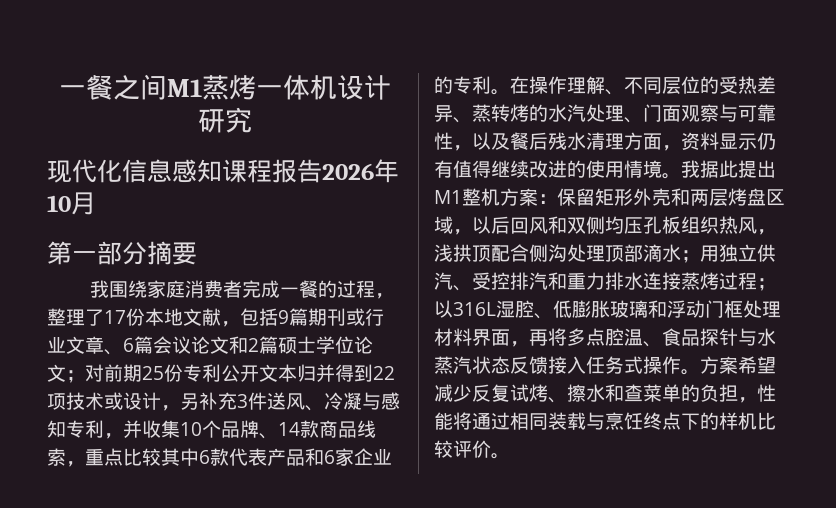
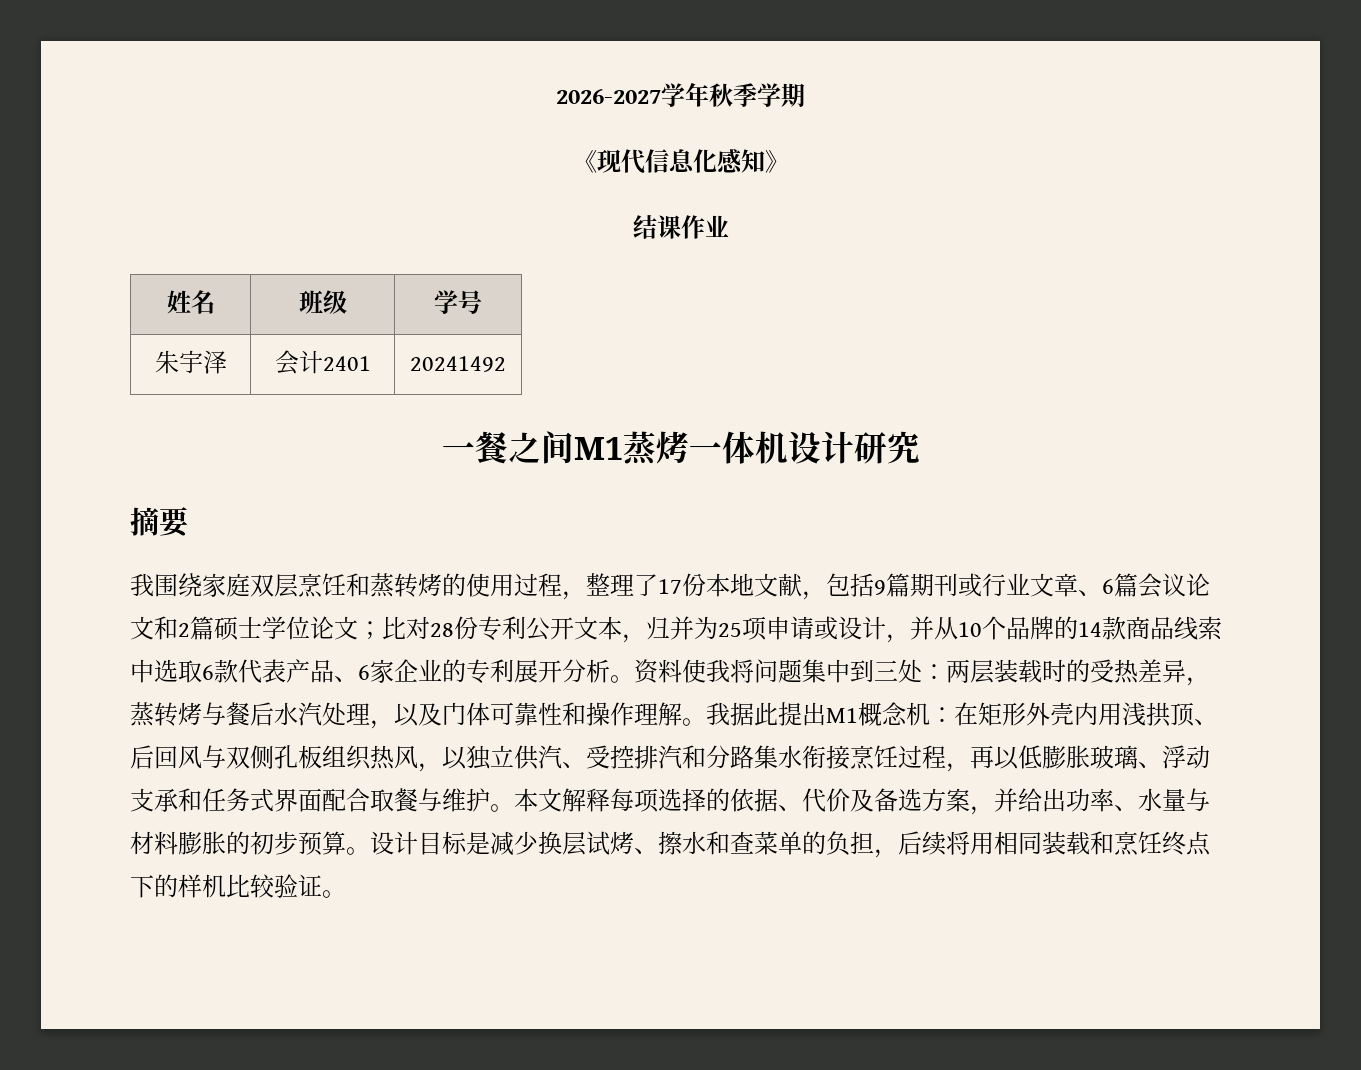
(58, 91) none -> [556,82,805,107] [572,149,789,174] [632,215,729,239] [166,290,215,314] [298,290,347,314] [434,290,482,314] [154,350,227,374] [274,350,371,375] [410,356,506,372] 2026-2027学年秋季学期 // 《现代信息化感知》 // 结课作业 // 姓名 | 班级 | 学号 // 朱宇泽 | 会计2401 | 20241492 //
[47,159,399,183] [47,192,96,215] [47,241,197,265] [89,280,337,298] 现代化信息感知课程报告2026年10月 // 第一部分摘要 // 我围绕家庭消费者完成一餐的 -> [130,507,189,537] [130,573,514,598] 摘要 // 我围绕家庭双层烹饪和蒸转烤的使用
[85,364,164,382] 对前期25 -> [382,616,454,640] 比对28
[297,364,395,382] [47,392,400,411] [47,420,180,439] 归并得到22项技术或设计，另补充3件送风、冷凝与感知专利，并收集 -> [622,616,958,643] ，归并为25项申请或设计，并从
[259,433,278,439] 、 -> [1054,616,1078,640] 的
[66,448,199,467] ，重点比较其中 -> [130,659,202,683] 中选取
[305,448,324,466] 和 -> [334,676,358,682] 、
[491,76,776,95] [434,104,776,123] [434,132,776,151] [434,160,776,179] [434,188,785,206] [434,216,776,235] [434,244,719,263] 。在操作理解、不同层位的受热差异、蒸转烤的水汽处理、门面观察与可靠性，以及餐后残水清理方面，资料显示仍有值得继续改进的使用情境。我据此提出M1整机方案：保留矩形外壳和两层烤盘区域，以后回风和双侧均压孔板组织热风，浅拱顶配合侧沟处理顶部滴水；用 -> [514,659,1210,686] [130,702,1218,729] [130,745,467,772] 展开分析。资料使我将问题集中到三处：两层装载时的受热差异，蒸转烤与餐后水汽处理，以及门体可靠性和操作理解。我据此提出M1概念机：在矩形外壳内用浅拱顶、后回风与双侧孔板组织热风，以
[567,272,776,291] [434,300,781,319] [434,328,776,347] [434,356,776,375] [434,384,510,402] 重力排水连接蒸烤过程；以316L湿腔、低膨胀玻璃和浮动门框处理材料界面，再将多点腔温、食品探针与水蒸汽状态反馈接入任务式操作。方案希望减少反复 -> [706,745,1210,772] [130,788,1210,815] [130,831,586,856] 分路集水衔接烹饪过程，再以低膨胀玻璃、浮动支承和任务式界面配合取餐与维护。本文解释每项选择的依据、代价及备选方案，并给出功率、水量与材料膨胀的初步预算。设计目标是减少换层
[757,384,776,402] [434,412,510,430] 性能将通过 -> [898,831,994,856] 后续将用
[586,412,605,430] 与 -> [1090,831,1114,855] 和
[453,440,491,458] 评价 -> [274,874,322,898] 验证

